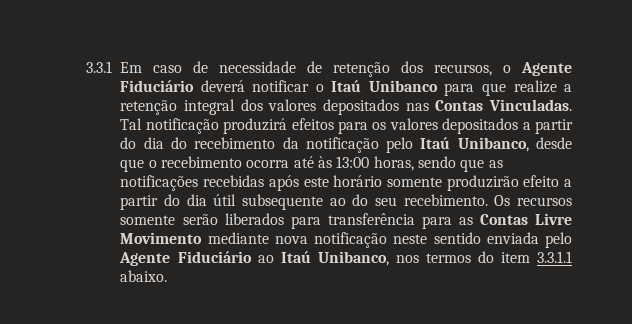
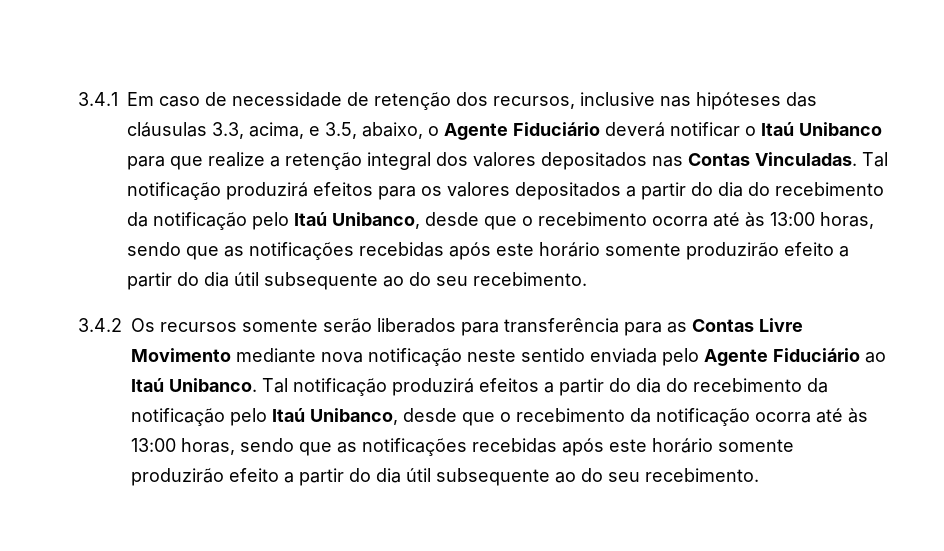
[86,61,113,73] 3.3.1 -> [77,92,118,106] 3.4.1
(493, 70) none -> [579,92,817,110] [126,122,423,139] inclusive nas hipóteses das cláusulas 3.3, acima, e 3.5, abaixo,
(488, 200) none -> [77,318,122,332] // 3.4.2
[317,251,572,266] [120,270,168,282] Unibanco, nos termos do item 3.3.1.1 abaixo. -> [168,378,828,396] [130,408,868,426] [130,438,794,456] [130,468,759,486] Unibanco. Tal notificação produzirá efeitos a partir do dia do recebimento da notificação pelo Itaú Unibanco, desde que o recebimento da notificação ocorra até às 13:00 horas, sendo que as notificações recebidas após este horário somente produzirão efeito a partir do dia útil subsequente ao do seu recebimento.

